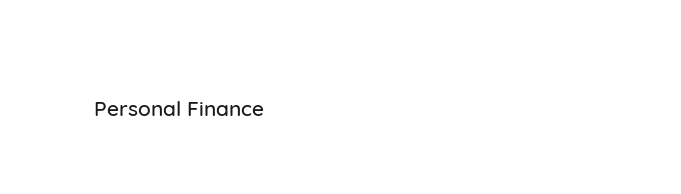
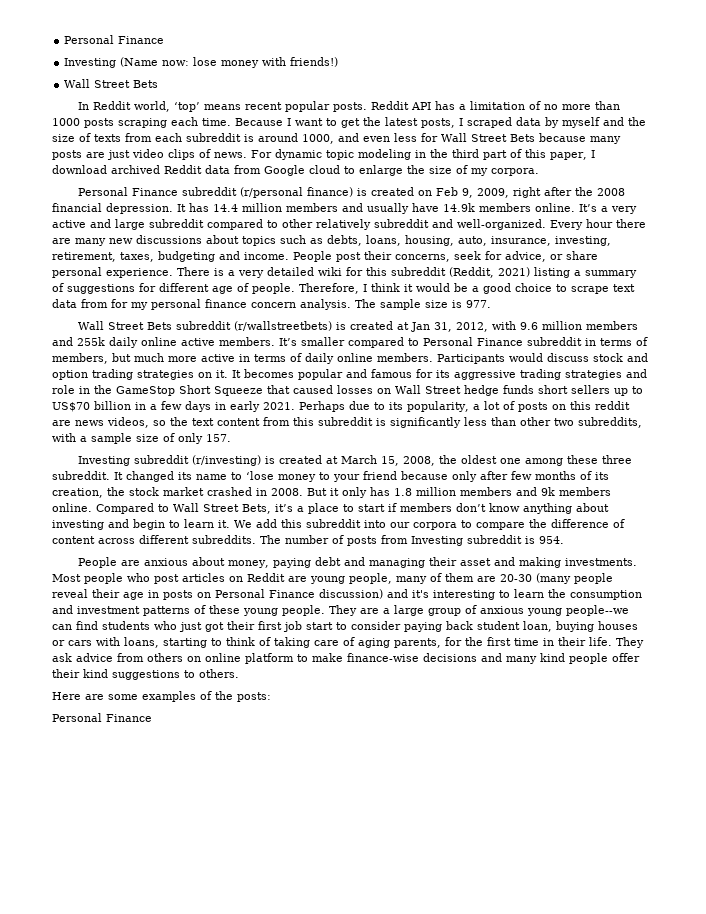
[94,101,264,116] Personal Finance -> [64,35,165,44] [64,57,339,68] [64,79,159,88] [77,101,620,112] [52,117,646,128] [52,133,621,144] [52,149,595,160] [52,165,539,176] [77,187,625,198] [52,203,637,214] [52,219,646,230] [52,235,611,246] [52,251,598,262] [52,267,637,278] [52,283,635,294] [52,299,491,310] [77,321,638,332] [52,337,648,348] [52,353,648,364] [52,369,647,380] [52,385,643,396] [52,401,630,412] [52,417,642,428] [52,433,231,444] [77,455,632,466] [52,471,609,482] [52,487,611,498] [52,503,609,514] [52,519,625,530] [52,535,564,546] [77,557,637,568] [52,573,613,584] [52,589,642,600] [52,605,629,616] [52,621,638,632] [52,637,644,648] [52,653,640,664] [52,669,239,680] [52,691,271,702] [52,713,152,722] Personal Finance // Investing (Name now: lose money with friends!) // Wall Street Bets // In Reddit world, ‘top’ means recent popular posts. Reddit API has a limitation of no more than 1000 posts scraping each time. Because I want to get the latest posts, I scraped data by myself and the size of texts from each subreddit is around 1000, and even less for Wall Street Bets because many posts are just video clips of news. For dynamic topic modeling in the third part of this paper, I download archived Reddit data from Google cloud to enlarge the size of my corpora. // Personal Finance subreddit (r/personal finance) is created on Feb 9, 2009, right after the 2008 financial depression. It has 14.4 million members and usually have 14.9k members online. It’s a very active and large subreddit compared to other relatively subreddit and well-organized. Every hour there are many new discussions about topics such as debts, loans, housing, auto, insurance, investing, retirement, taxes, budgeting and income. People post their concerns, seek for advice, or share personal experience. There is a very detailed wiki for this subreddit (Reddit, 2021) listing a summary of suggestions for different age of people. Therefore, I think it would be a good choice to scrape text data from for my personal finance concern analysis. The sample size is 977. // Wall Street Bets subreddit (r/wallstreetbets) is created at Jan 31, 2012, with 9.6 million members and 255k daily online active members. It’s smaller compared to Personal Finance subreddit in terms of members, but much more active in terms of daily online members. Participants would discuss stock and option trading strategies on it. It becomes popular and famous for its aggressive trading strategies and role in the GameStop Short Squeeze that caused losses on Wall Street hedge funds short sellers up to US$70 billion in a few days in early 2021. Perhaps due to its popularity, a lot of posts on this reddit are news videos, so the text content from this subreddit is significantly less than other two subreddits, with a sample size of only 157. // Investing subreddit (r/investing) is created at March 15, 2008, the oldest one among these three subreddit. It changed its name to ‘lose money to your friend because only after few months of its creation, the stock market crashed in 2008. But it only has 1.8 million members and 9k members online. Compared to Wall Street Bets, it’s a place to start if members don’t know anything about investing and begin to learn it. We add this subreddit into our corpora to compare the difference of content across different subreddits. The number of posts from Investing subreddit is 954. // People are anxious about money, paying debt and managing their asset and making investments. Most people who post articles on Reddit are young people, many of them are 20-30 (many people reveal their age in posts on Personal Finance discussion) and it's interesting to learn the consumption and investment patterns of these young people. They are a large group of anxious young people--we can find students who just got their first job start to consider paying back student loan, buying houses or cars with loans, starting to think of taking care of aging parents, for the first time in their life. They ask advice from others on online platform to make finance-wise decisions and many kind people offer their kind suggestions to others. // Here are some examples of the posts: // Personal Finance

